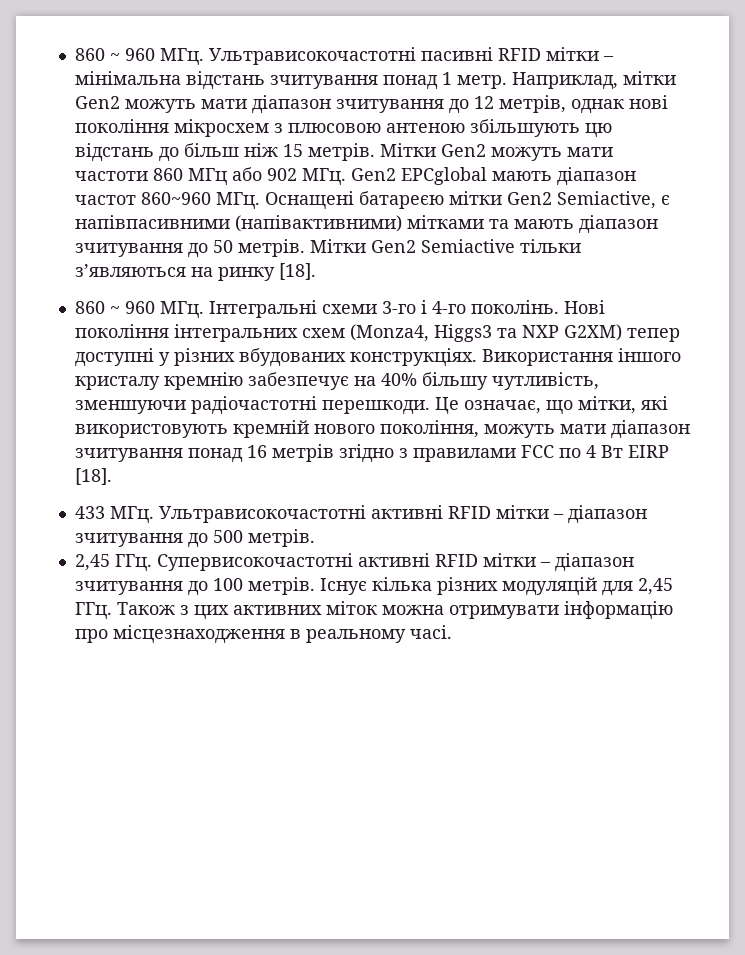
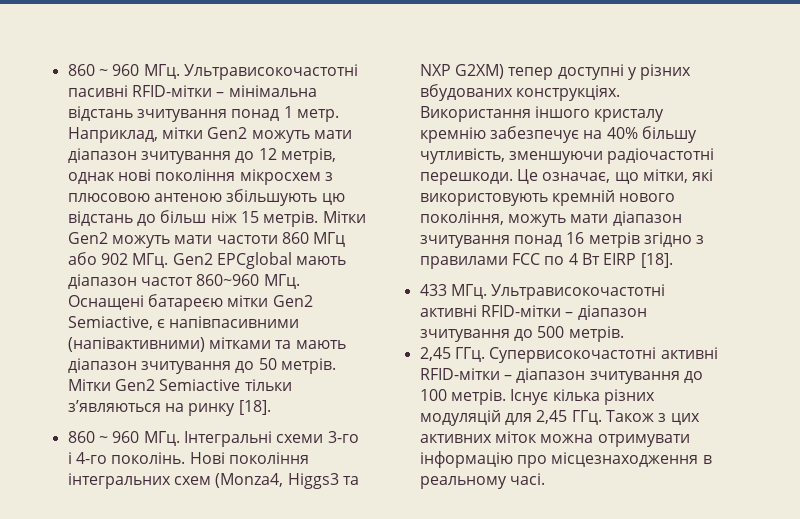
[497,47,599,61] RFID мітки -> [131,85,212,97] RFID-мітки
[447,505,549,519] RFID мітки -> [480,305,561,317] RFID-мітки
[434,553,536,567] RFID мітки -> [419,368,500,380] RFID-мітки

